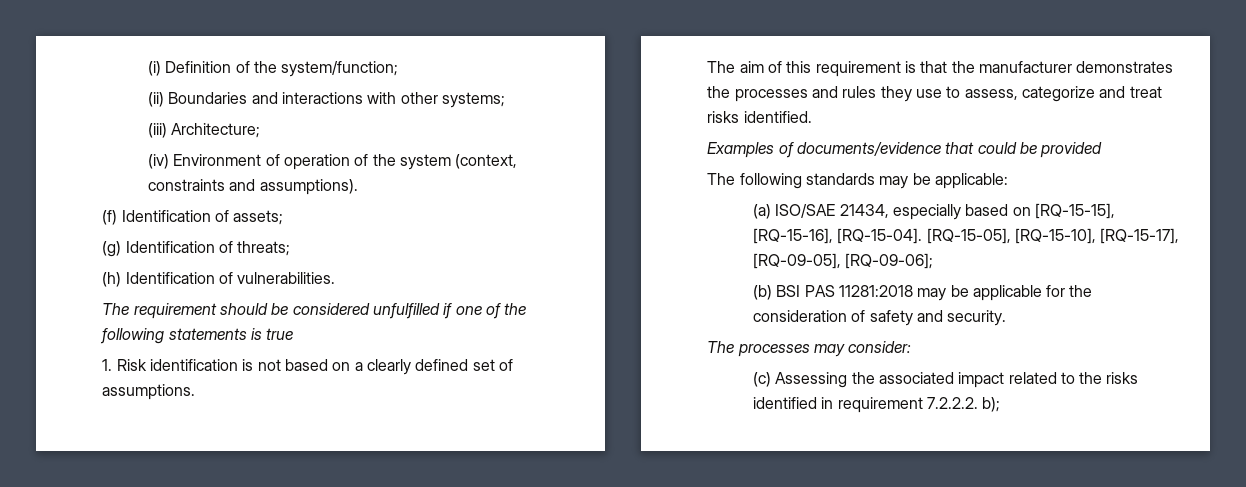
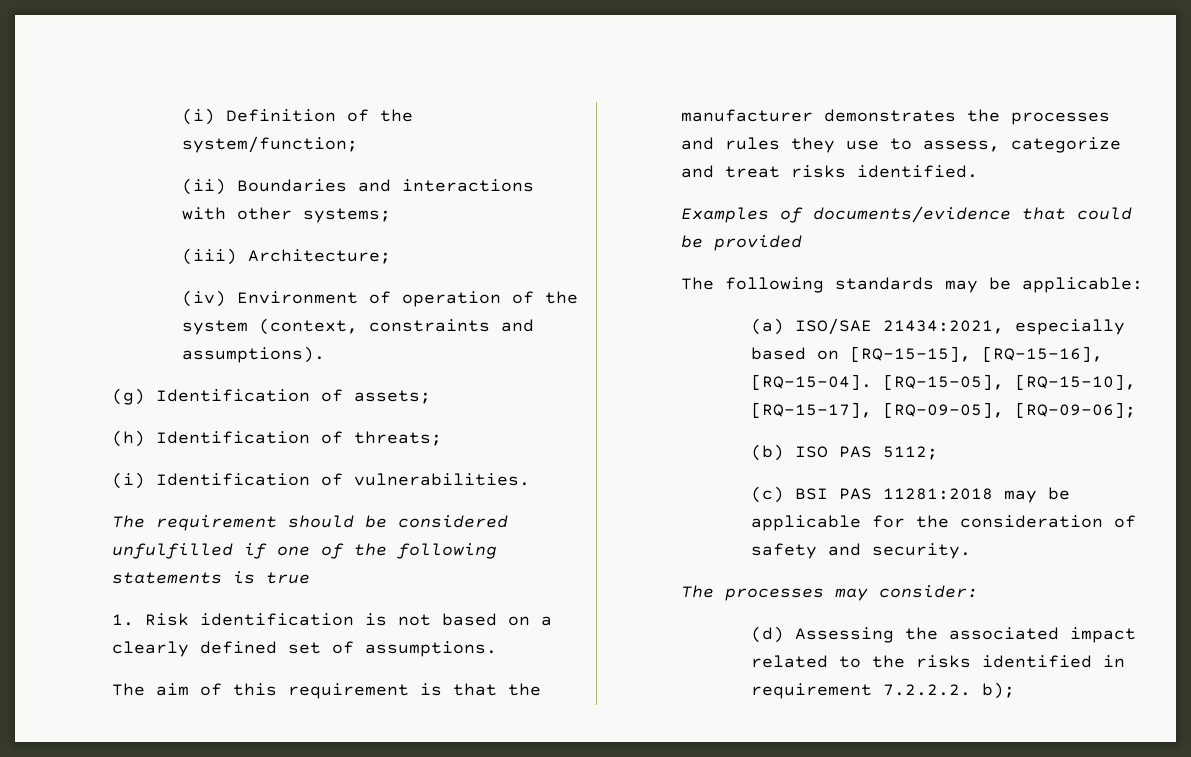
[102,210,118,225] (f) -> [112,388,146,405] (g)
[102,241,122,257] (g) -> [112,430,146,447] (h)
[102,272,122,287] (h) -> [112,472,146,489] (i)
[839,204,889,218] 21434, -> [883,320,1005,334] 21434:2021,
(772, 292) none -> [795,446,939,460] [751,486,785,503] ISO PAS 5112; // (c)
[752,372,771,387] (c) -> [751,626,785,643] (d)

